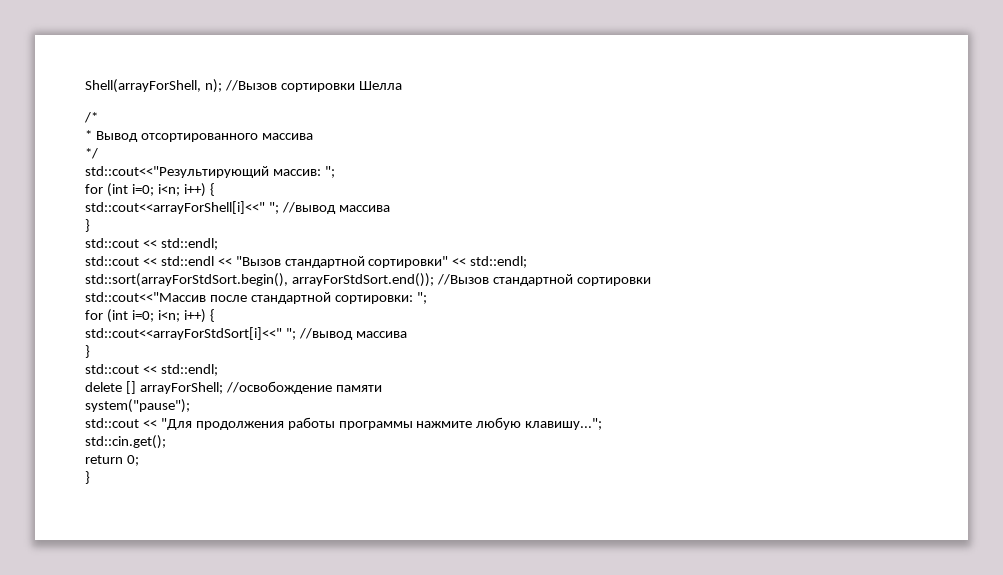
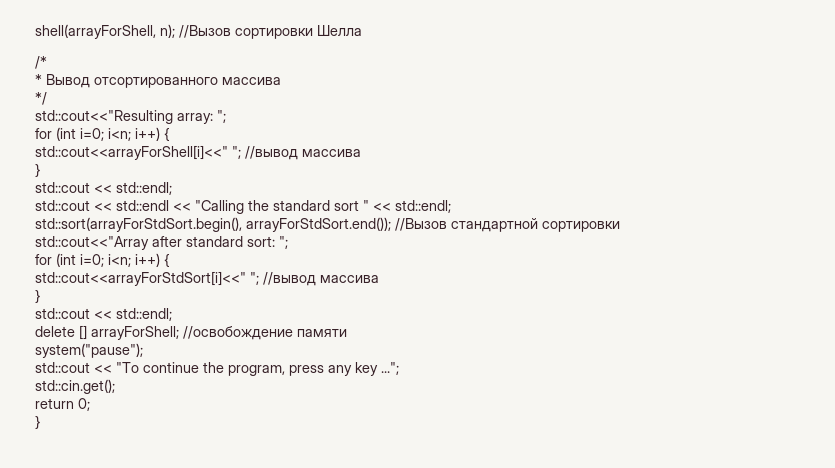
[85,79,201,93] Shell(arrayForShell, -> [35,24,156,39] shell(arrayForShell,
[85,166,321,178] std::cout<<"Результирующий массив: -> [35,110,213,124] std::cout<<"Resulting array:
[235,256,449,268] "Вызов стандартной сортировки" -> [195,200,369,214] "Calling the standard sort "
[85,292,413,304] std::cout<<"Массив после стандартной сортировки: -> [35,236,275,250] std::cout<<"Array after standard sort:
[160,417,603,430] "Для продолжения работы программы нажмите любую клавишу..."; -> [116,362,399,376] "To continue the program, press any key ...";

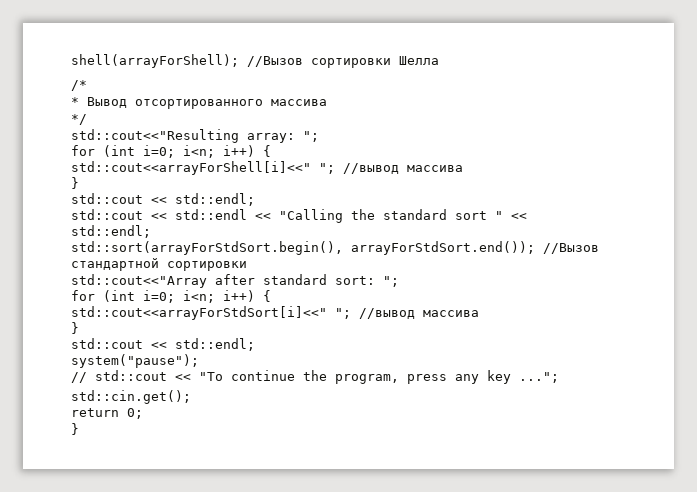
[35,24,175,39] shell(arrayForShell, n); -> [71,54,239,68] shell(arrayForShell);
[35,325,347,340] // delete [] arrayForShell; //освобождение памяти -> (255, 344) none
(143, 350) none -> [71,372,87,383] //

